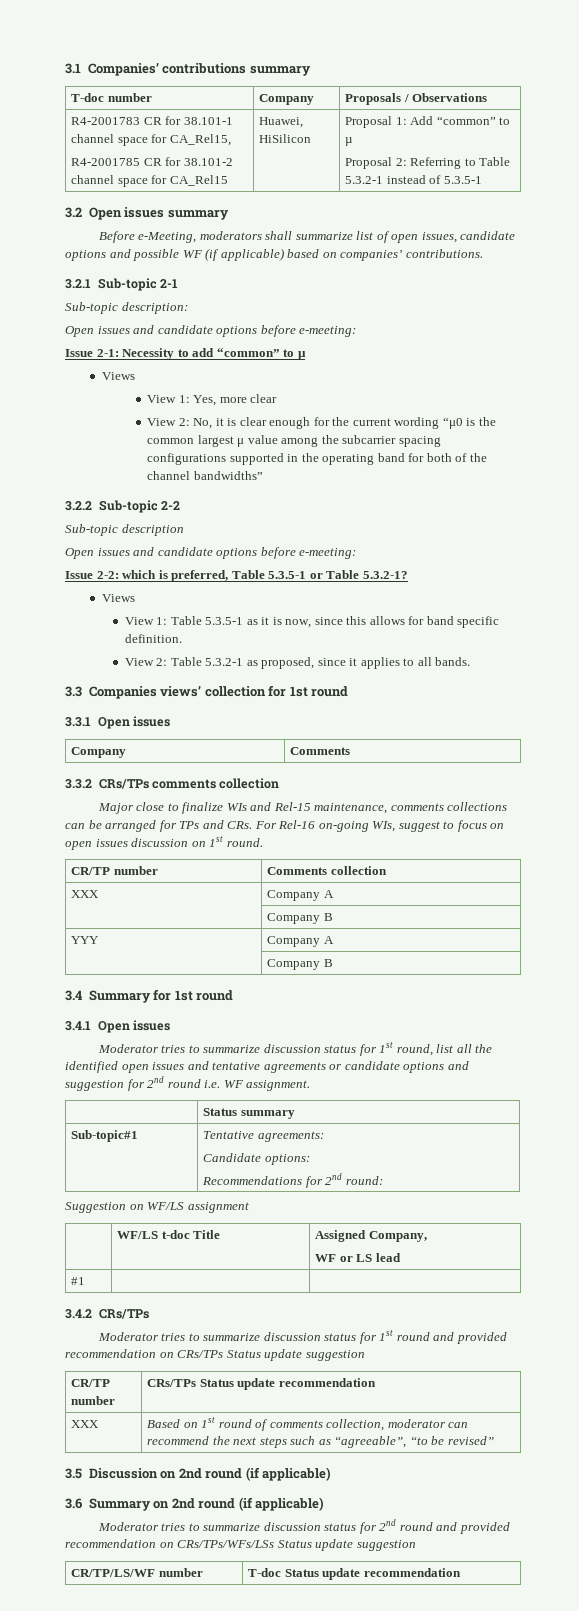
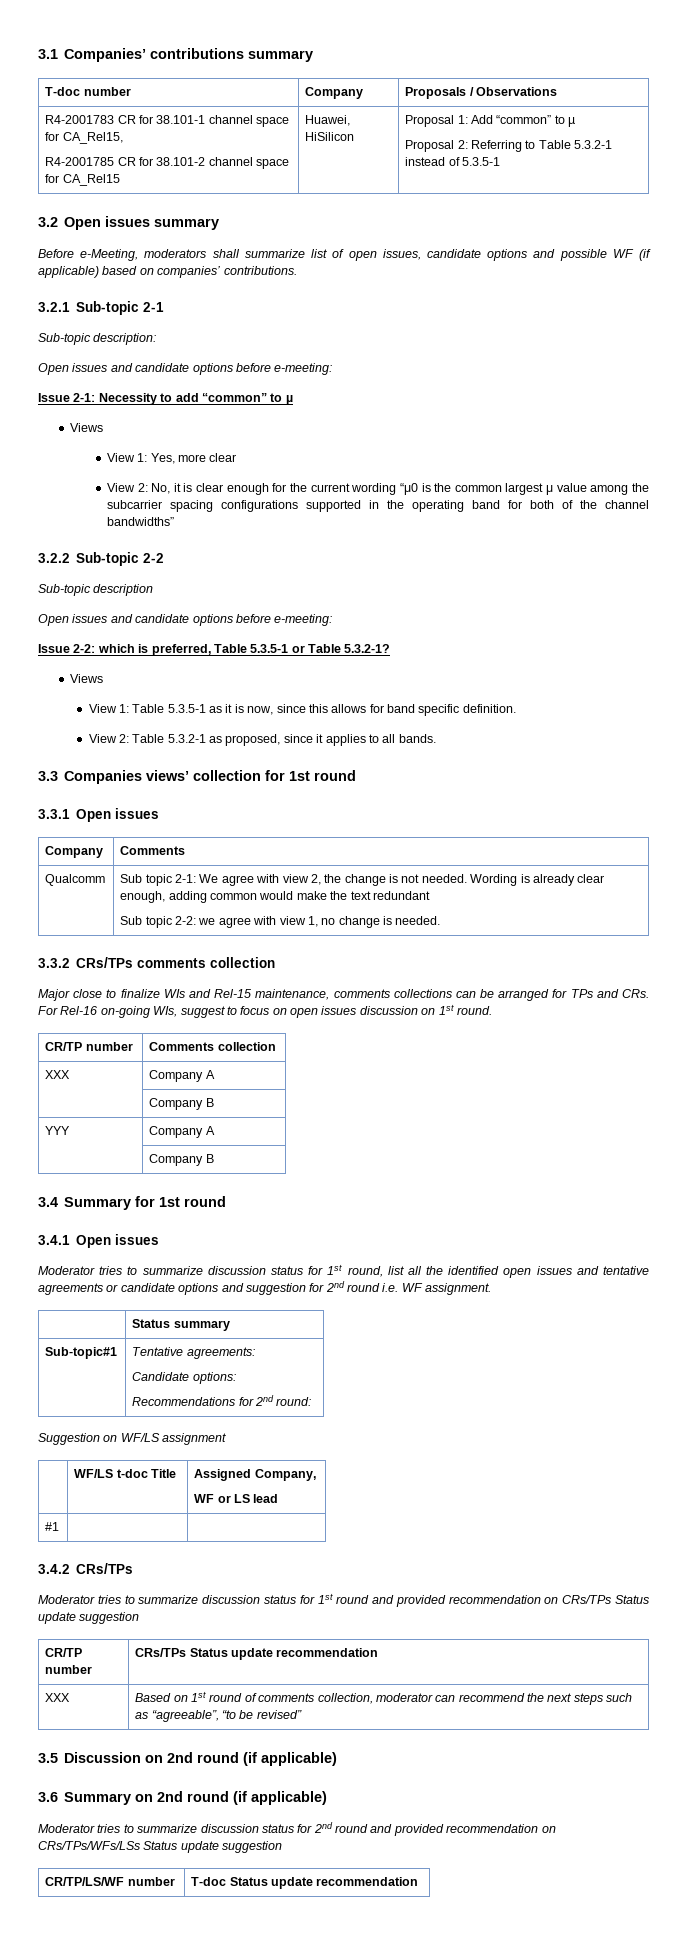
(351, 751) none -> [45,874,106,886] [120,874,605,886] [120,891,430,903] [120,916,441,928] // Qualcomm | Sub topic 2-1: We agree with view 2, the change is not needed. Wording is already clear enough, adding common would make the text redundant // Sub topic 2-2: we agree with view 1, no change is needed.

